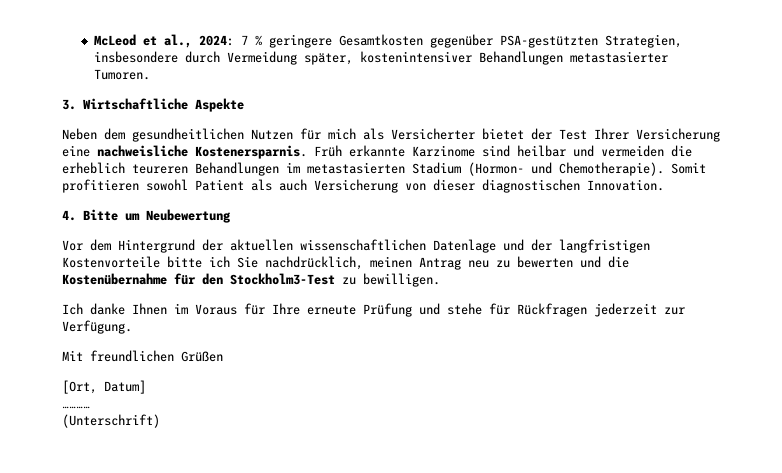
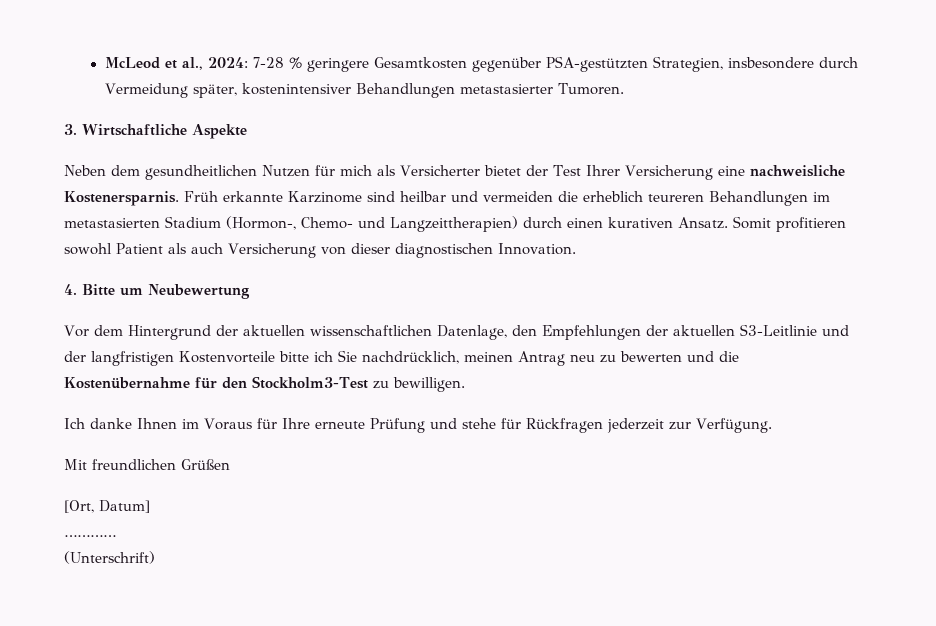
[241,35,249,45] 7 -> [252,57,284,68] 7-28
[468,162,664,176] (Hormon- und Chemotherapie). -> [226,216,728,232] (Hormon-, Chemo- und Langzeittherapien) durch einen kurativen Ansatz.
[433,239,496,253] Datenlage -> [436,324,817,340] Datenlage, den Empfehlungen der aktuellen S3-Leitlinie

